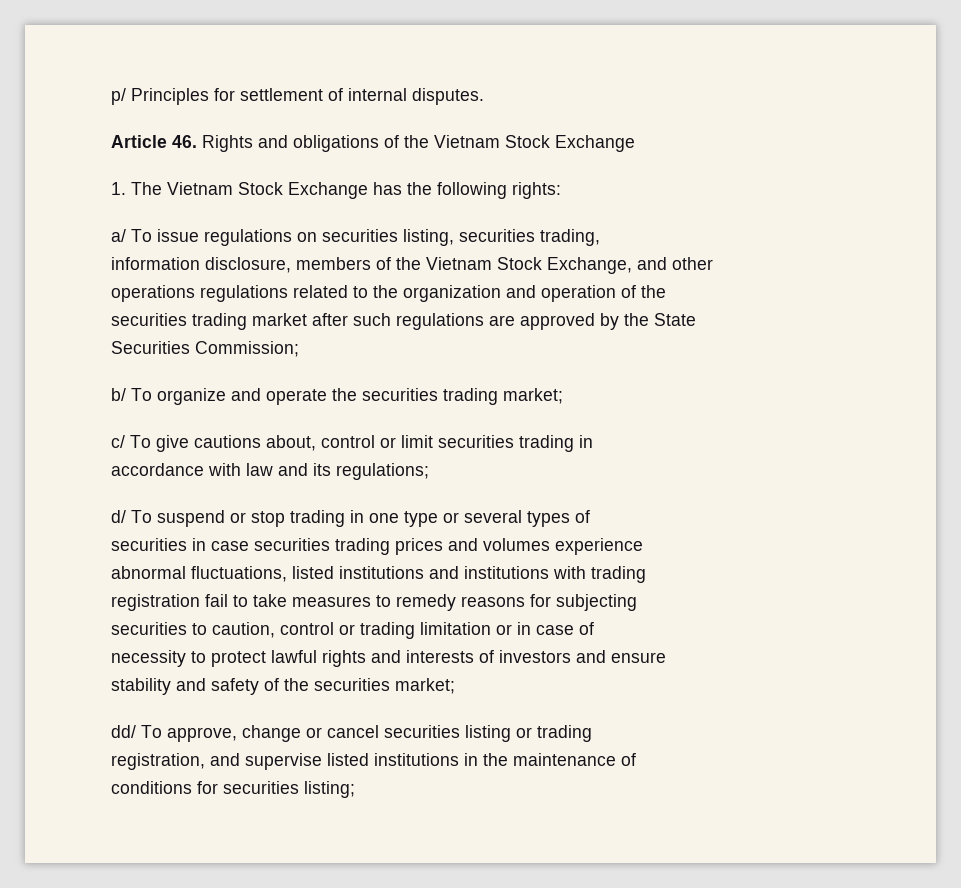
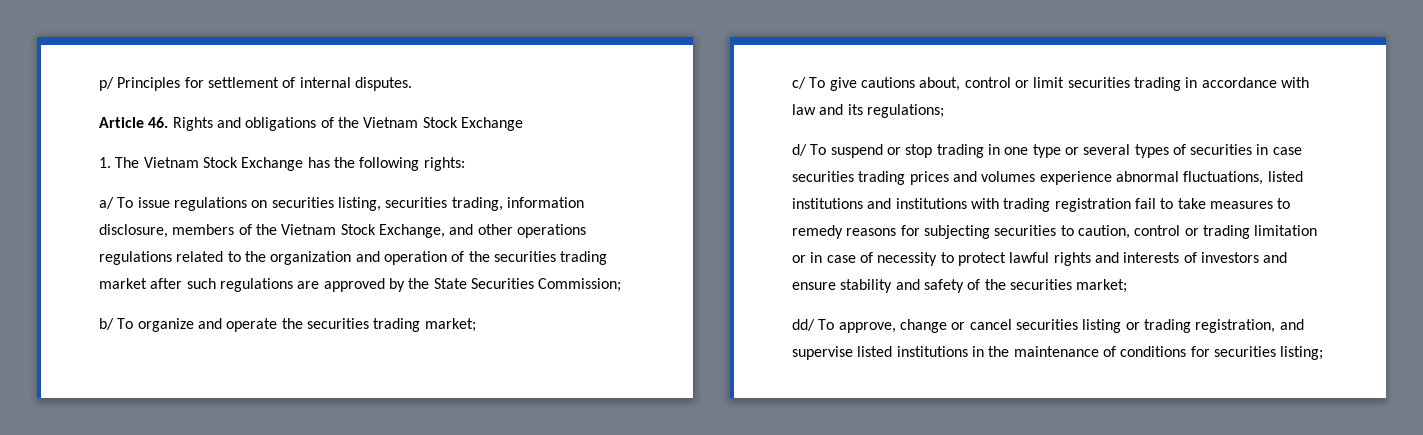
(600, 237) // -> (503, 204) none
(713, 263) // -> (513, 229) none
(666, 291) // -> (490, 256) none
(696, 319) // -> (467, 283) none
(593, 441) // -> (1198, 82) none
(590, 516) // -> (1186, 149) none
(643, 546) // -> (1112, 178) none
(646, 574) // -> (1051, 205) none
(637, 602) // -> (990, 232) none
(594, 628) // -> (873, 257) none
(666, 657) // -> (836, 286) none
(592, 733) // -> (1191, 326) none
(636, 759) // -> (1116, 351) none

